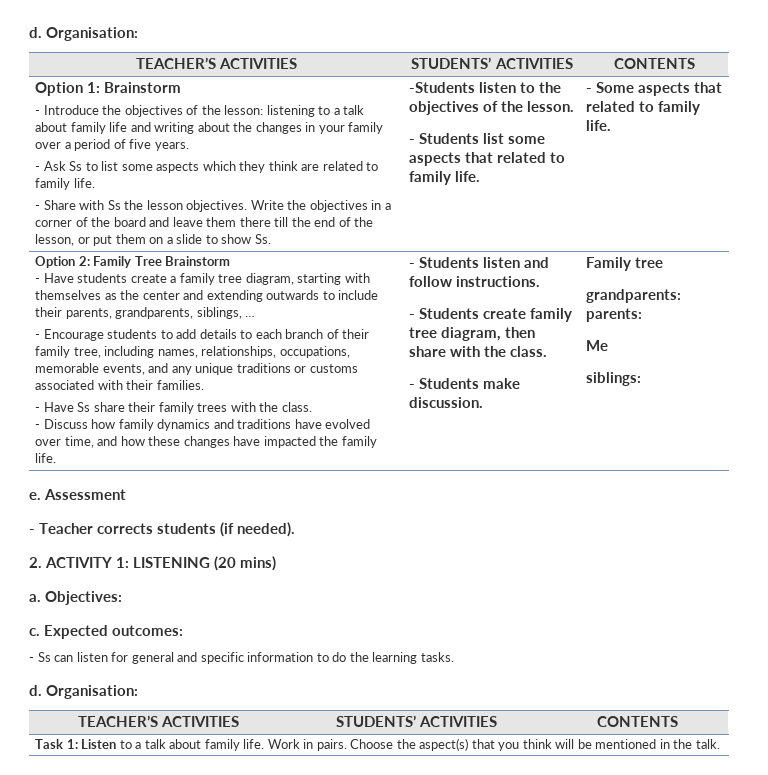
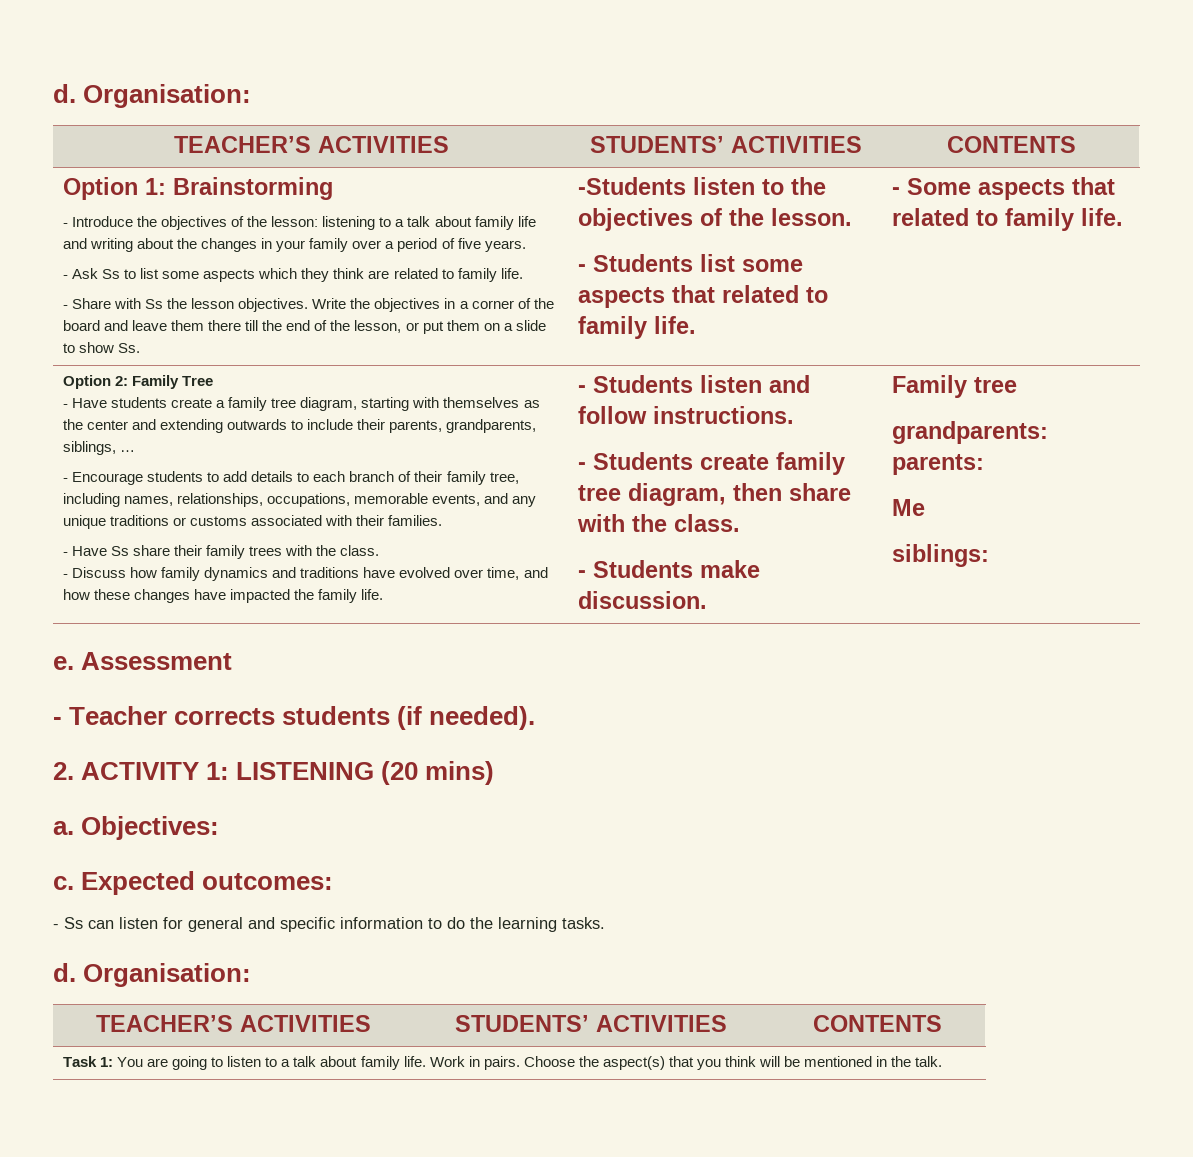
[104,82,182,93] Brainstorm -> [172,177,333,200] Brainstorming
[165,256,231,266] Brainstorm -> (214, 381) none
[81,739,117,749] Listen -> [117,1056,262,1070] You are going to listen

